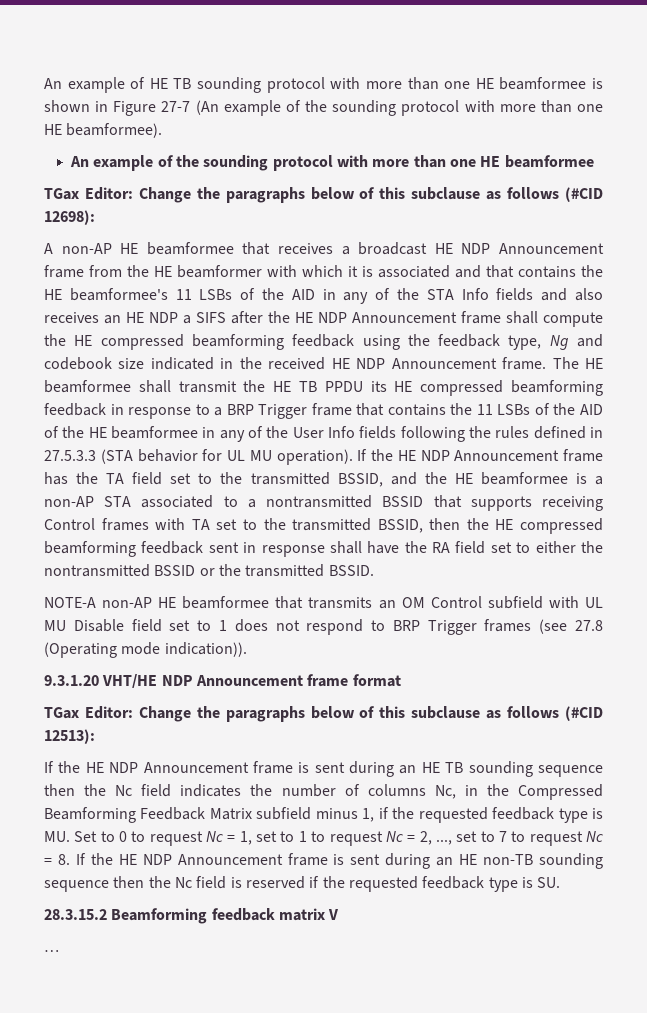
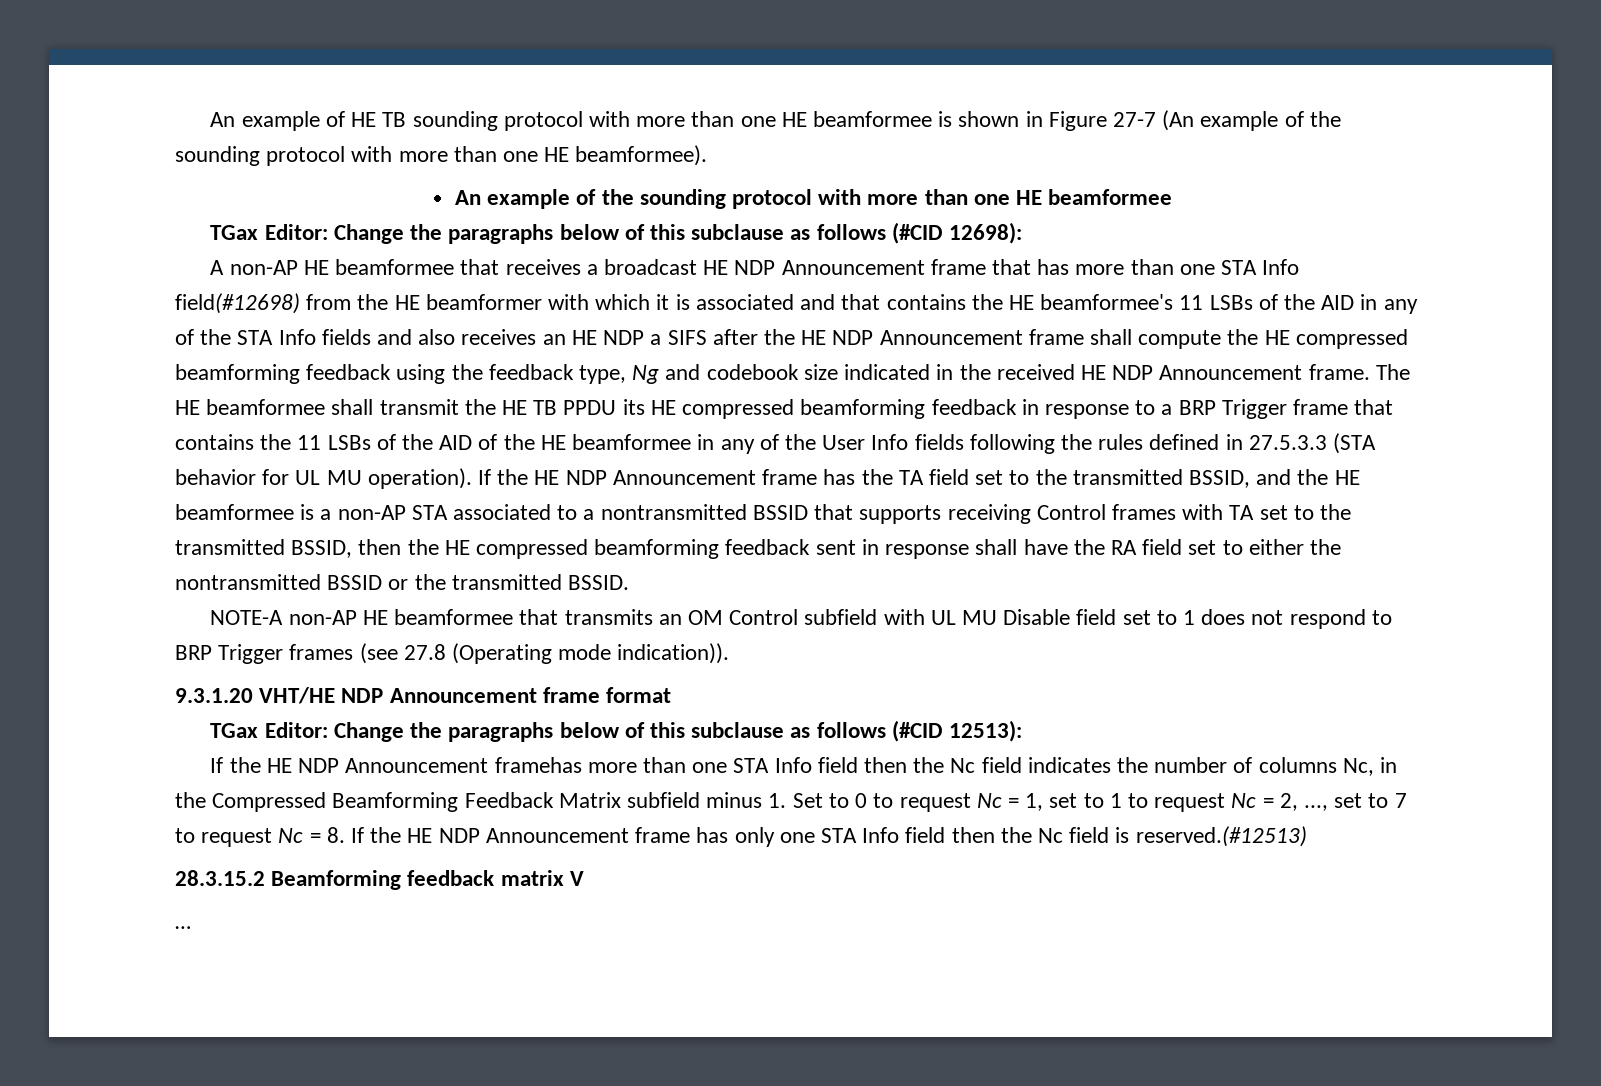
(84, 271) none -> [991,259,1300,275] [175,293,300,314] that has more than one STA Info field(#12698)
[252,761,603,777] frame is sent during an HE TB sounding sequence -> [494,757,858,773] framehas more than one STA Info field
[362,807,603,823] [44,831,70,842] 1, if the requested feedback type is MU. -> [768,793,787,808] 1.
[333,853,604,869] [44,880,109,892] is sent during an HE non-TB sounding sequence -> [696,827,946,847] has only one STA Info field
[245,876,561,892] reserved if the requested feedback type is SU. -> [1135,826,1307,847] reserved.(#12513)

